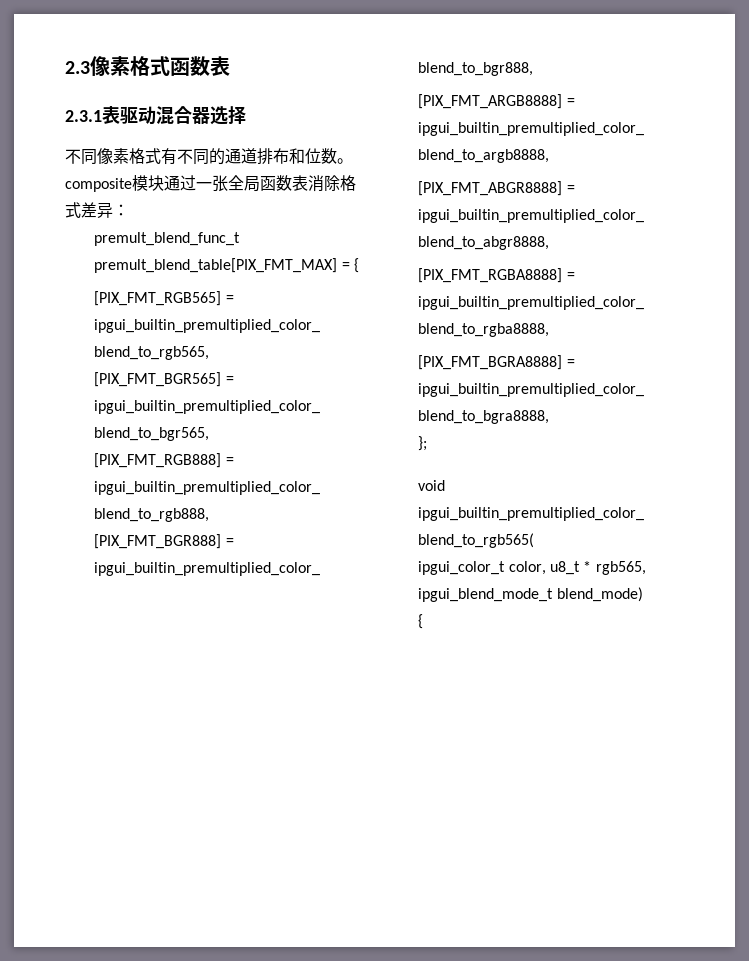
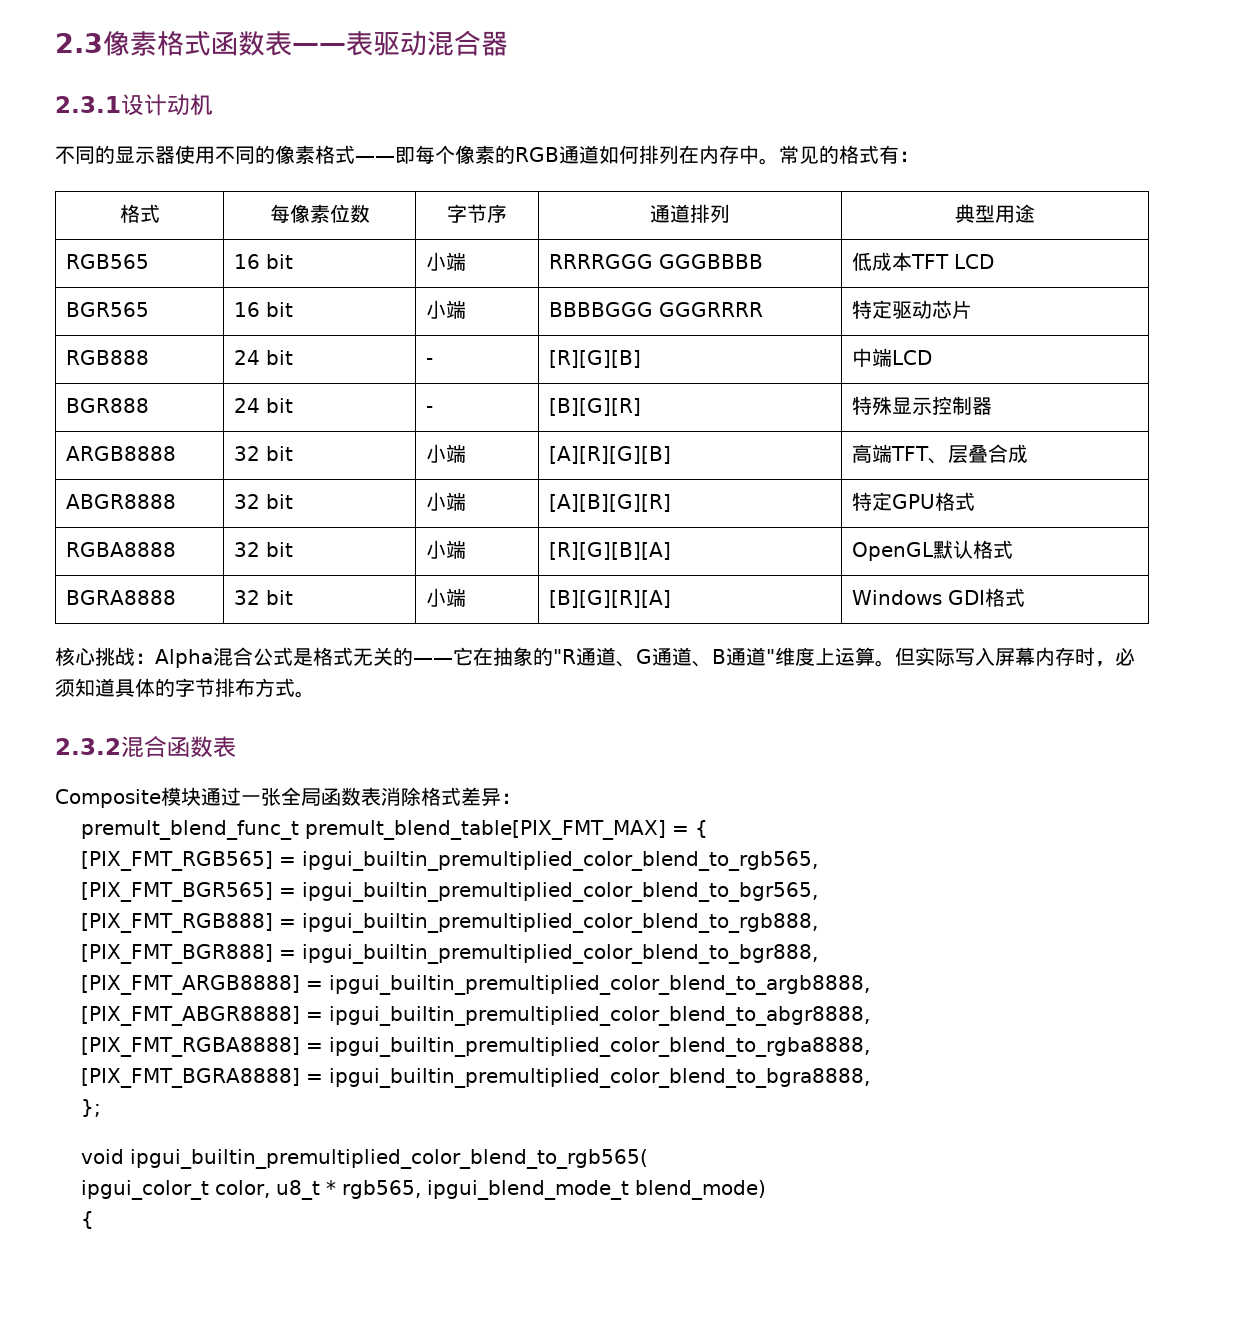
[65,110,102,122] // 2.3.1 -> [292,43,346,53] ——
[210,106,246,125] [65,148,353,165] [65,178,132,192] 选择 // 不同像素格式有不同的通道排布和位数。composite -> [55,94,213,116] [55,145,919,165] [119,204,160,223] [269,204,370,223] [447,204,507,223] [650,204,730,223] [955,204,1035,223] [65,254,149,269] [233,254,293,269] [425,252,466,271] [548,254,763,269] [851,252,994,271] [65,302,149,317] [233,302,293,317] [425,300,466,319] [548,302,763,317] [851,300,972,319] [65,350,149,365] [233,350,293,365] [425,358,433,365] [548,350,641,368] [851,348,932,367] [65,398,149,413] [233,398,293,413] [425,406,433,413] [548,398,641,416] [851,396,992,416] [65,446,176,461] [233,446,293,461] [425,444,466,463] [548,446,671,464] [851,444,1028,464] [65,494,176,509] [233,494,293,509] [425,492,466,511] [548,494,671,512] [851,492,975,511] [65,542,176,557] [233,542,293,557] [425,540,466,559] [548,542,671,560] [851,540,1013,561] [65,590,176,605] [233,590,293,605] [425,588,466,607] [548,590,671,608] [851,588,1025,607] [55,647,1135,668] [55,678,315,698] [55,736,236,758] [55,789,161,808] // 2.3.1设计动机 // 不同的显示器使用不同的像素格式——即每个像素的RGB通道如何排列在内存中。常见的格式有： // 格式 | 每像素位数 | 字节序 | 通道排列 | 典型用途 // RGB565 | 16 bit | 小端 | RRRRGGG GGGBBBB | 低成本TFT LCD // BGR565 | 16 bit | 小端 | BBBBGGG GGGRRRR | 特定驱动芯片 // RGB888 | 24 bit | - | [R][G][B] | 中端LCD // BGR888 | 24 bit | - | [B][G][R] | 特殊显示控制器 // ARGB8888 | 32 bit | 小端 | [A][R][G][B] | 高端TFT、层叠合成 // ABGR8888 | 32 bit | 小端 | [A][B][G][R] | 特定GPU格式 // RGBA8888 | 32 bit | 小端 | [R][G][B][A] | OpenGL默认格式 // BGRA8888 | 32 bit | 小端 | [B][G][R][A] | Windows GDI格式 // 核心挑战：Alpha混合公式是格式无关的——它在抽象的"R通道、G通道、B通道"维度上运算。但实际写入屏幕内存时，必须知道具体的字节排布方式。 // 2.3.2混合函数表 // Composite

